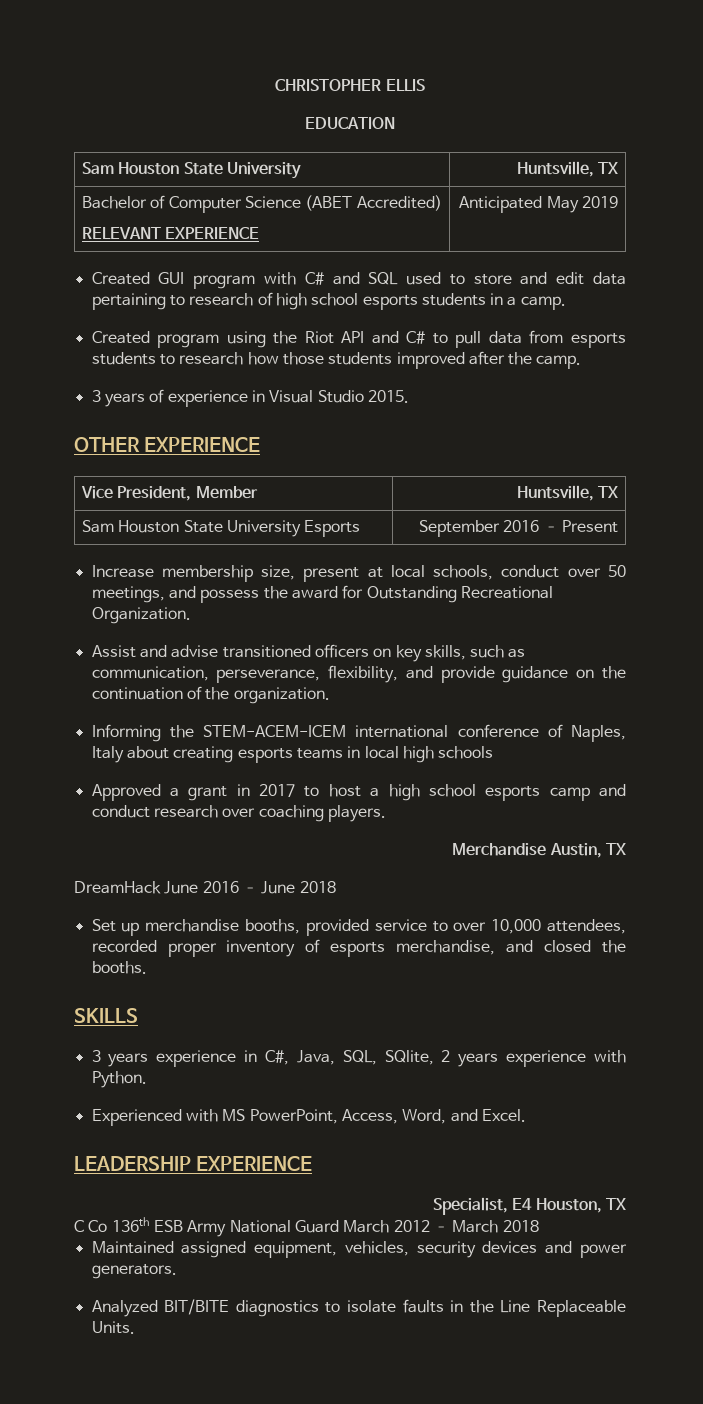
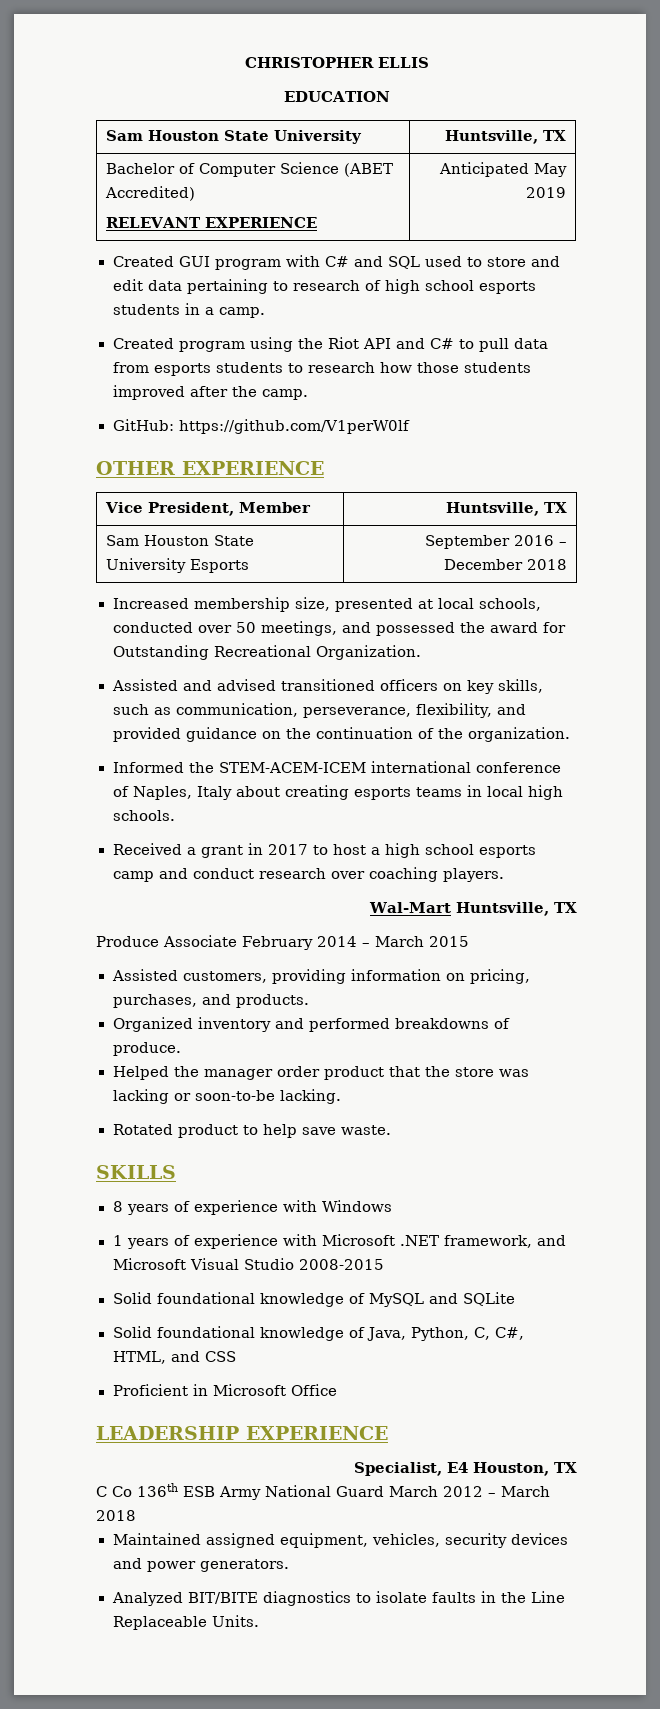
[91,389,409,407] 3 years of experience in Visual Studio 2015. -> [112,419,410,434] GitHub: https://github.com/V1perW0lf
[562,520,619,533] [91,565,154,578] Present // Increase -> [444,559,568,570] [112,598,189,609] December 2018 // Increased
[303,567,360,582] present -> [334,598,413,612] presented
[501,565,560,578] conduct -> [112,622,193,633] conducted
[200,589,260,603] possess -> [375,622,455,636] possessed
[91,645,219,658] Assist and advise -> [111,679,276,691] Assisted and advised
[440,666,495,683] provide -> [112,727,181,742] provided
[91,724,161,742] Informing -> [112,762,184,773] Informed
[438,746,494,759] [91,784,161,801] schools // Approved -> [112,810,175,821] [112,843,182,855] schools. // Received
[452,843,627,858] [74,881,336,894] [91,919,626,936] [91,939,626,957] [91,961,147,974] [74,1008,138,1023] [91,1050,627,1067] [91,1071,147,1088] [91,1109,526,1126] Merchandise Austin, TX // DreamHack June 2016 – June 2018 // Set up merchandise booths, provided service to over 10,000 attendees, recorded proper inventory of esports merchandise, and closed the booths. // SKILLS // 3 years experience in C#, Java, SQL, SQlite, 2 years experience with Python. // Experienced with MS PowerPoint, Access, Word, and Excel. -> [369,902,577,916] [96,935,469,950] [111,969,530,984] [112,994,309,1008] [112,1017,510,1032] [112,1042,181,1056] [112,1066,529,1080] [112,1089,341,1104] [112,1124,391,1138] [96,1165,176,1179] [112,1200,392,1215] [112,1234,566,1249] [112,1258,384,1270] [112,1292,515,1307] [112,1326,524,1341] [112,1351,236,1364] [112,1384,337,1396] Wal-Mart Huntsville, TX // Produce Associate February 2014 – March 2015 // Assisted customers, providing information on pricing, purchases, and products. // Organized inventory and performed breakdowns of produce. // Helped the manager order product that the store was lacking or soon-to-be lacking. // Rotated product to help save waste. // SKILLS // 8 years of experience with Windows // 1 years of experience with Microsoft .NET framework, and Microsoft Visual Studio 2008-2015 // Solid foundational knowledge of MySQL and SQLite // Solid foundational knowledge of Java, Python, C, C#, HTML, and CSS // Proficient in Microsoft Office

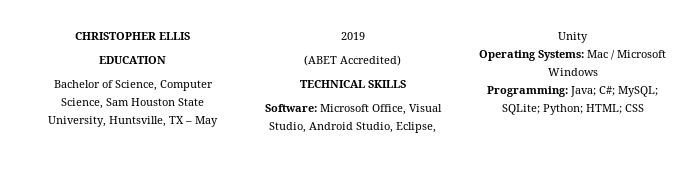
[105,130,362,144] [445,130,567,144] [105,162,393,177] [104,186,195,201] [105,217,317,228] [439,162,568,177] [526,187,567,198] [112,255,560,270] [112,279,536,294] [112,303,265,318] [112,337,548,352] [112,362,531,376] [112,385,308,400] [112,419,410,434] [96,461,324,475] [104,502,311,516] [446,502,568,516] [105,535,254,546] [105,558,249,573] [425,535,568,549] [444,559,568,570] [112,597,541,612] [112,621,566,636] [112,645,421,660] [111,679,543,694] [112,703,527,718] [112,727,570,742] [112,761,561,773] [112,785,563,800] [112,810,175,821] [112,843,536,858] [112,867,504,882] [369,902,577,916] [96,935,469,950] [111,969,530,984] [112,994,309,1008] [112,1017,510,1032] [112,1042,181,1056] [112,1066,529,1080] [112,1089,341,1104] [112,1124,391,1138] [96,1165,176,1179] [112,1200,392,1215] [112,1234,566,1249] [112,1258,384,1270] [112,1292,515,1307] [112,1326,524,1341] [112,1351,236,1364] [112,1384,337,1396] [96,1426,388,1440] [354,1462,577,1476] [96,1483,550,1500] [96,1510,136,1521] [112,1533,568,1548] [112,1558,289,1572] [111,1591,565,1606] [112,1615,259,1630] // Sam Houston State University | Huntsville, TX // Bachelor of Computer Science (ABET Accredited) // RELEVANT EXPERIENCE | Anticipated May 2019 // Created GUI program with C# and SQL used to store and edit data pertaining to research of high school esports students in a camp. // Created program using the Riot API and C# to pull data from esports students to research how those students improved after the camp. // GitHub: https://github.com/V1perW0lf // OTHER EXPERIENCE // Vice President, Member | Huntsville, TX // Sam Houston State University Esports | September 2016 – December 2018 // Increased membership size, presented at local schools, conducted over 50 meetings, and possessed the award for Outstanding Recreational Organization. // Assisted and advised transitioned officers on key skills, such as communication, perseverance, flexibility, and provided guidance on the continuation of the organization. // Informed the STEM-ACEM-ICEM international conference of Naples, Italy about creating esports teams in local high schools. // Received a grant in 2017 to host a high school esports camp and conduct research over coaching players. // Wal-Mart Huntsville, TX // Produce Associate February 2014 – March 2015 // Assisted customers, providing information on pricing, purchases, and products. // Organized inventory and performed breakdowns of produce. // Helped the manager order product that the store was lacking or soon-to-be lacking. // Rotated product to help save waste. // SKILLS // 8 years of experience with Windows // 1 years of experience with Microsoft .NET framework, and Microsoft Visual Studio 2008-2015 // Solid foundational knowledge of MySQL and SQLite // Solid foundational knowledge of Java, Python, C, C#, HTML, and CSS // Proficient in Microsoft Office // LEADERSHIP EXPERIENCE // Specialist, E4 Houston, TX // C Co 136th ESB Army National Guard March 2012 – March 2018 // Maintained assigned equipment, vehicles, security devices and power generators. // Analyzed BIT/BITE diagnostics to isolate faults in the Line Replaceable Units. -> [53,80,213,91] [61,98,204,109] [48,116,218,127] [340,32,365,40] [304,55,401,66] [299,80,406,88] [264,104,442,115] [269,122,436,133] [558,32,588,43] [479,50,666,61] [547,68,598,76] [487,86,658,97] [501,104,644,115] // Bachelor of Science, Computer Science, Sam Houston State University, Huntsville, TX – May 2019 // (ABET Accredited) // TECHNICAL SKILLS // Software: Microsoft Office, Visual Studio, Android Studio, Eclipse, Unity // Operating Systems: Mac / Microsoft Windows // Programming: Java; C#; MySQL; SQLite; Python; HTML; CSS

